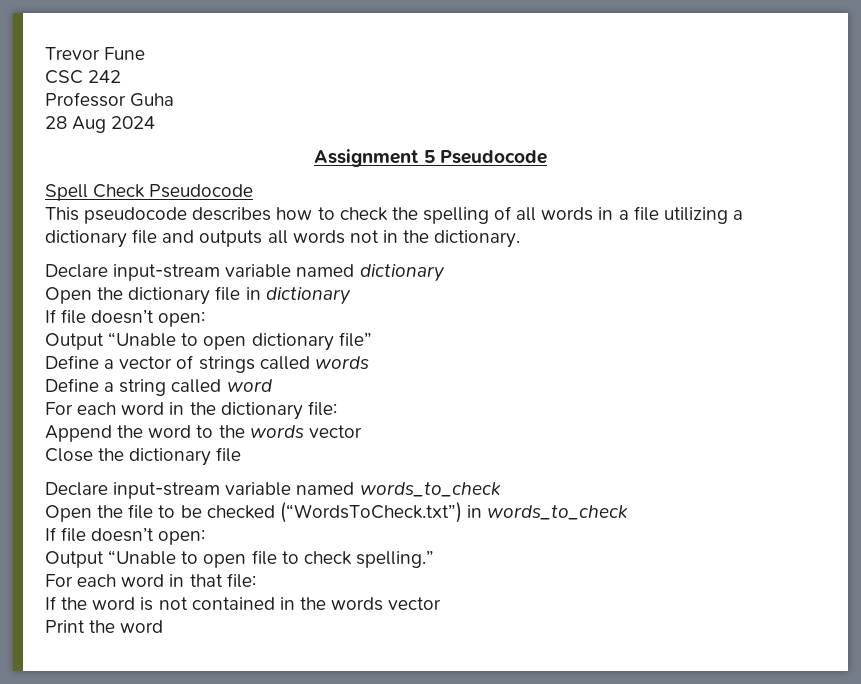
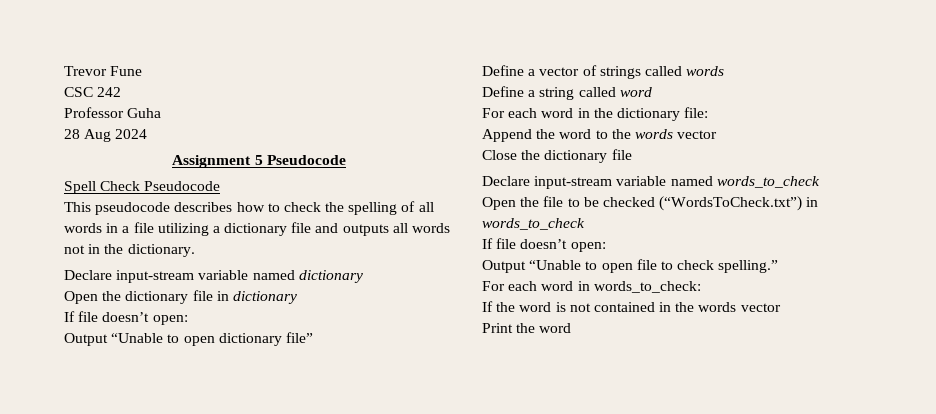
[189,573,256,588] that file: -> [593,281,701,293] words_to_check:

